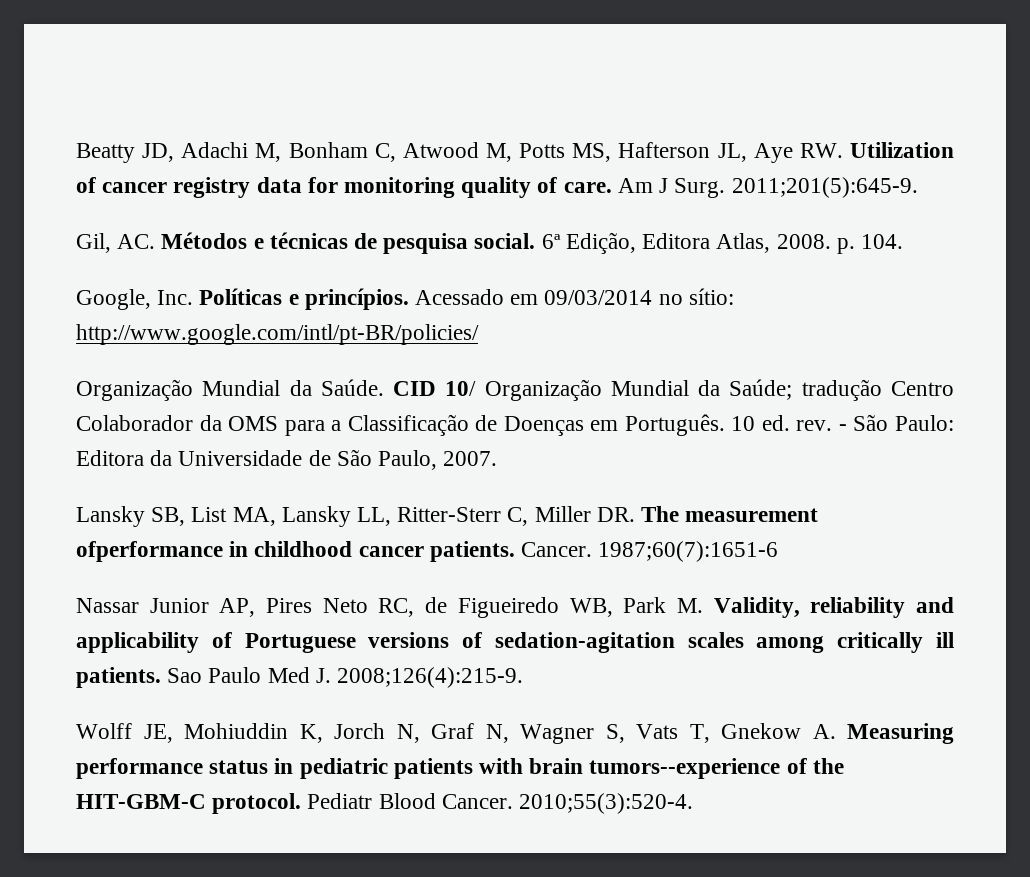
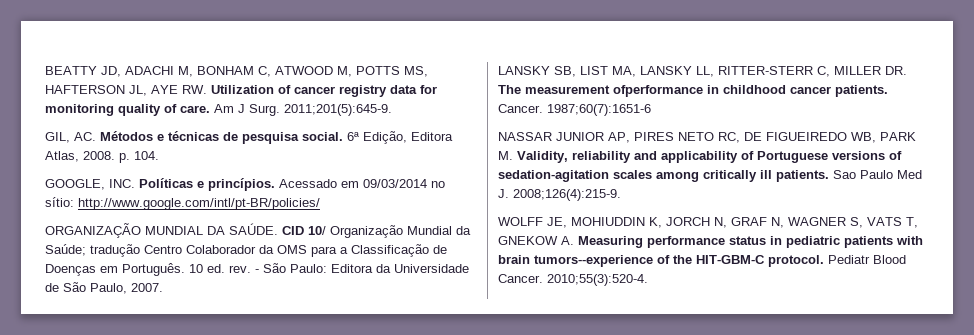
[76,142,793,163] Beatty JD, Adachi M, Bonham C, Atwood M, Potts MS, Hafterson JL, Aye -> [45,66,428,77] [45,85,178,96] BEATTY JD, ADACHI M, BONHAM C, ATWOOD M, POTTS MS, HAFTERSON JL, AYE
[76,233,111,253] Gil, -> [45,132,70,143] GIL,
[76,289,194,310] Google, Inc. -> [45,179,135,190] GOOGLE, INC.
[76,379,384,401] Organização Mundial da Saúde. -> [45,223,278,238] ORGANIZAÇÃO MUNDIAL DA SAÚDE.
[76,506,591,527] Lansky SB, List MA, Lansky LL, Ritter-Sterr C, Miller -> [498,66,881,77] LANSKY SB, LIST MA, LANSKY LL, RITTER-STERR C, MILLER
[76,597,667,618] Nassar Junior AP, Pires Neto RC, de Figueiredo WB, Park -> [498,132,916,143] NASSAR JUNIOR AP, PIRES NETO RC, DE FIGUEIREDO WB, PARK
[76,723,801,744] Wolff JE, Mohiuddin K, Jorch N, Graf N, Wagner S, Vats T, Gnekow -> [498,217,918,228] [498,236,558,245] WOLFF JE, MOHIUDDIN K, JORCH N, GRAF N, WAGNER S, VATS T, GNEKOW

